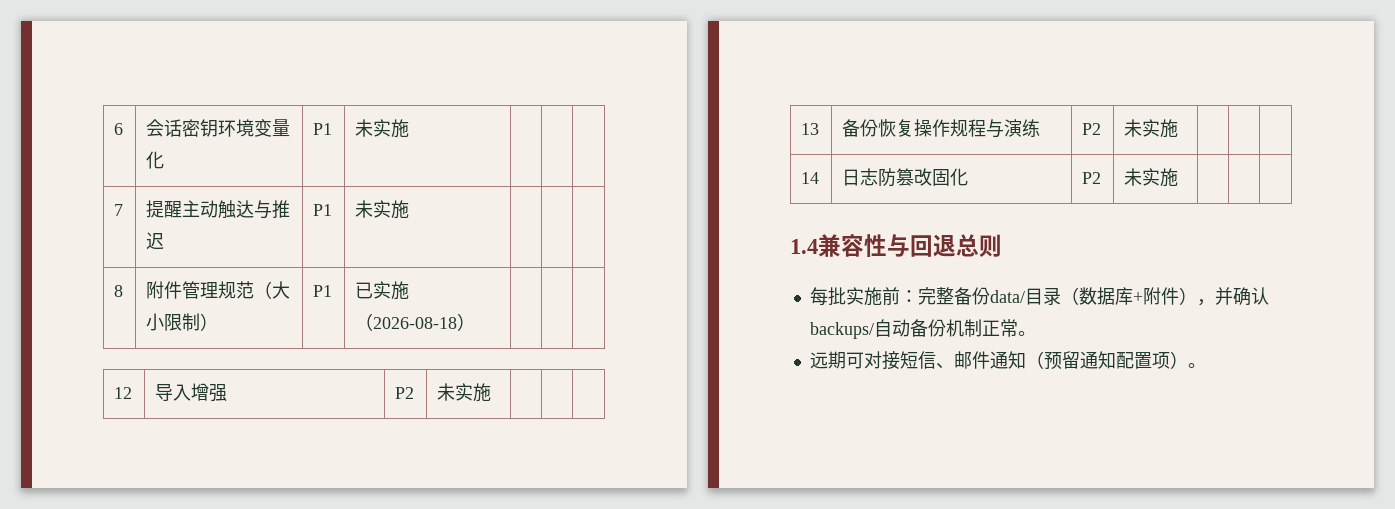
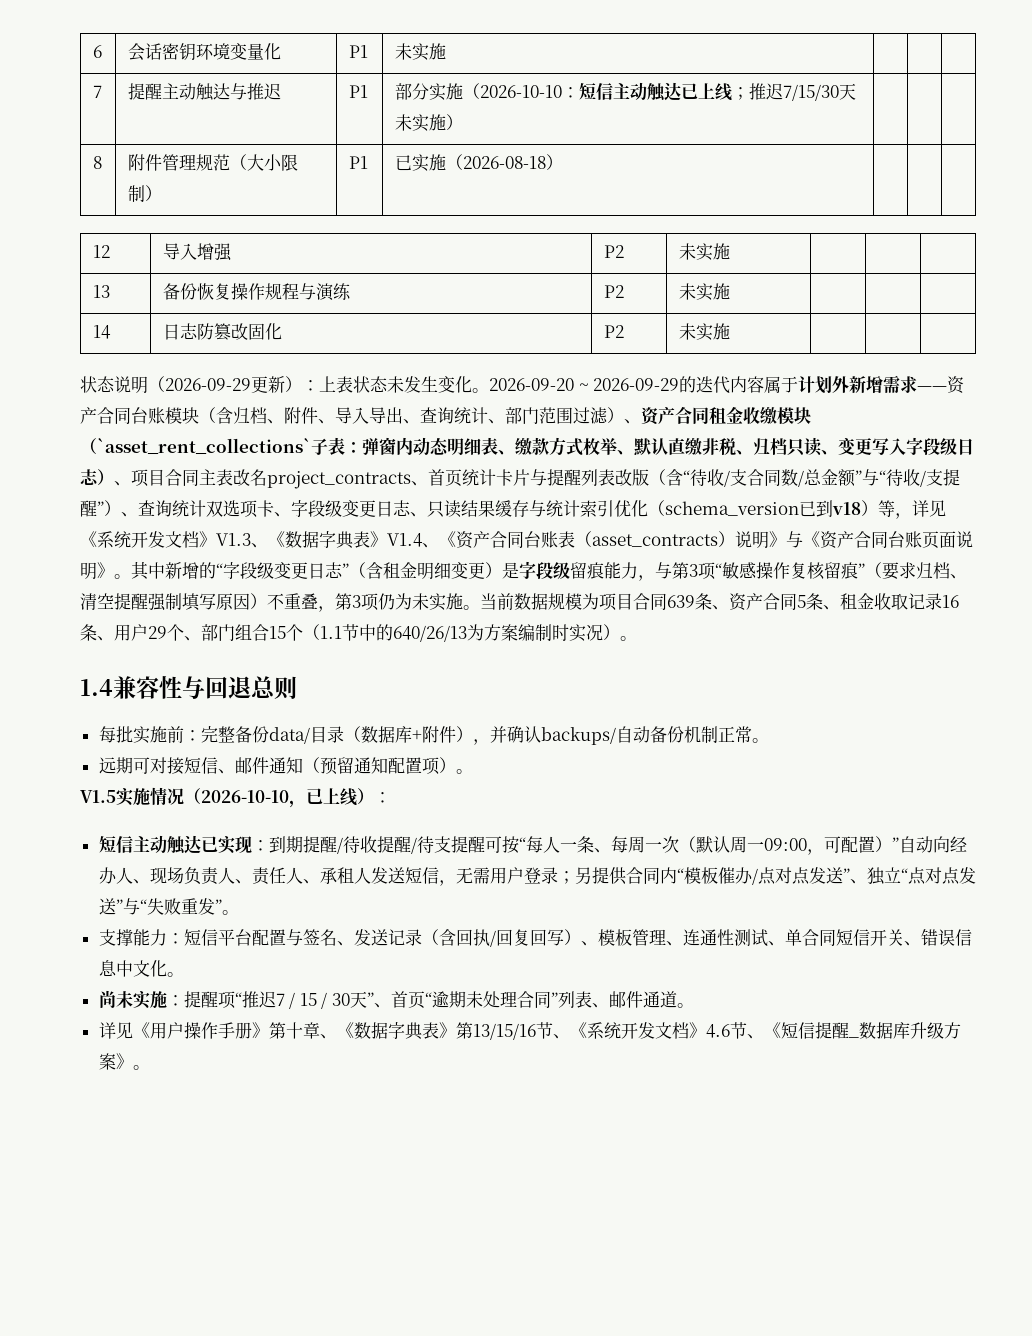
[355,200,410,219] 未实施 -> [394,82,856,102] [394,114,463,132] 部分实施（2026-10-10：短信主动触达已上线；推迟7/15/30天未实施）
(1179, 177) none -> [80,375,966,394] [80,406,811,425] [80,437,974,456] [80,469,960,489] [80,500,946,519] [80,531,973,549] [80,561,967,581] [80,593,959,612] [80,624,637,642] // 状态说明（2026-09-29更新）：上表状态未发生变化。2026-09-20 ~ 2026-09-29的迭代内容属于计划外新增需求——资产合同台账模块（含归档、附件、导入导出、查询统计、部门范围过滤）、资产合同租金收缴模块（`asset_rent_collections`子表：弹窗内动态明细表、缴款方式枚举、默认直缴非税、归档只读、变更写入字段级日志）、项目合同主表改名project_contracts、首页统计卡片与提醒列表改版（含“待收/支合同数/总金额”与“待收/支提醒”）、查询统计双选项卡、字段级变更日志、只读结果缓存与统计索引优化（schema_version已到v18）等，详见《系统开发文档》V1.3、《数据字典表》V1.4、《资产合同台账表（asset_contracts）说明》与《资产合同台账页面说明》。其中新增的“字段级变更日志”（含租金明细变更）是字段级留痕能力，与第3项“敏感操作复核留痕”（要求归档、清空提醒强制填写原因）不重叠，第3项仍为未实施。当前数据规模为项目合同639条、资产合同5条、租金收取记录16条、用户29个、部门组合15个（1.1节中的640/26/13为方案编制时实况）。
(1206, 365) none -> [80,787,391,808] [98,835,967,855] [98,867,976,886] [98,898,239,915] [98,929,972,947] [98,960,184,977] [98,990,695,1009] [98,1022,961,1040] [98,1053,150,1070] // V1.5实施情况（2026-10-10，已上线）： // 短信主动触达已实现：到期提醒/待收提醒/待支提醒可按“每人一条、每周一次（默认周一09:00，可配置）”自动向经办人、现场负责人、责任人、承租人发送短信，无需用户登录；另提供合同内“模板催办/点对点发送”、独立“点对点发送”与“失败重发”。 // 支撑能力：短信平台配置与签名、发送记录（含回执/回复回写）、模板管理、连通性测试、单合同短信开关、错误信息中文化。 // 尚未实施：提醒项“推迟7 / 15 / 30天”、首页“逾期未处理合同”列表、邮件通道。 // 详见《用户操作手册》第十章、《数据字典表》第13/15/16节、《系统开发文档》4.6节、《短信提醒_数据库升级方案》。

